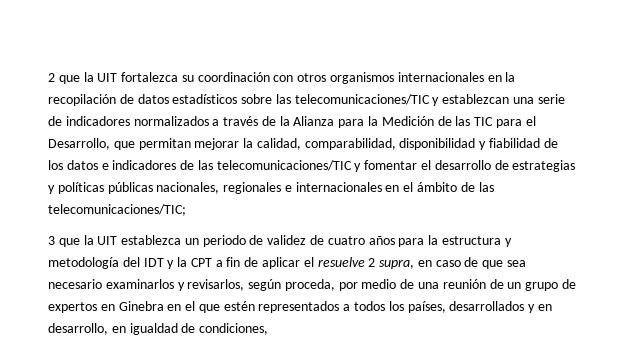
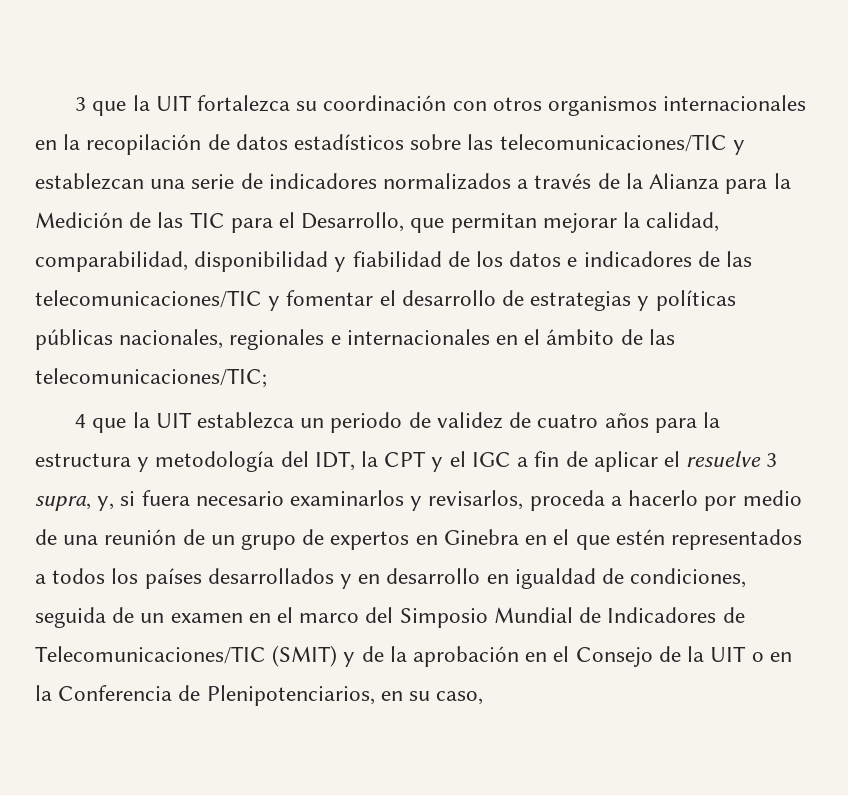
[48,73,55,82] 2 -> [75,97,87,111] 3
[48,236,55,245] 3 -> [75,414,87,428] 4
[143,257,212,269] IDT y la CPT -> [314,451,511,472] IDT, la CPT y el IGC
[368,257,527,269] 2 supra, en caso de que sea -> [766,453,778,467] [35,490,190,511] 3 supra, y, si fuera
[248,279,335,291] según proceda, -> [529,490,699,511] proceda a hacerlo
[407,301,446,313] países, -> [144,568,202,589] países
[48,323,108,335] desarrollo, -> [386,568,481,584] desarrollo
(269, 329) none -> [35,607,745,628] [35,645,792,667] [35,685,484,706] seguida de un examen en el marco del Simposio Mundial de Indicadores de Telecomunicaciones/TIC (SMIT) y de la aprobación en el Consejo de la UIT o en la Conferencia de Plenipotenciarios, en su caso,

